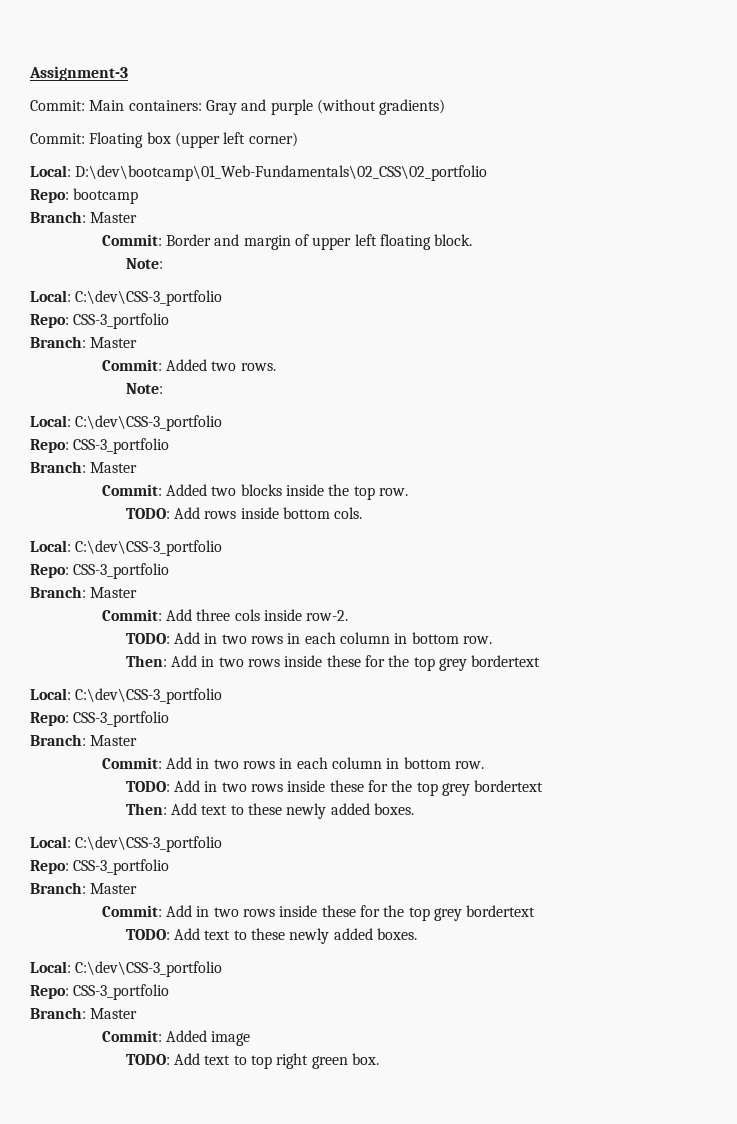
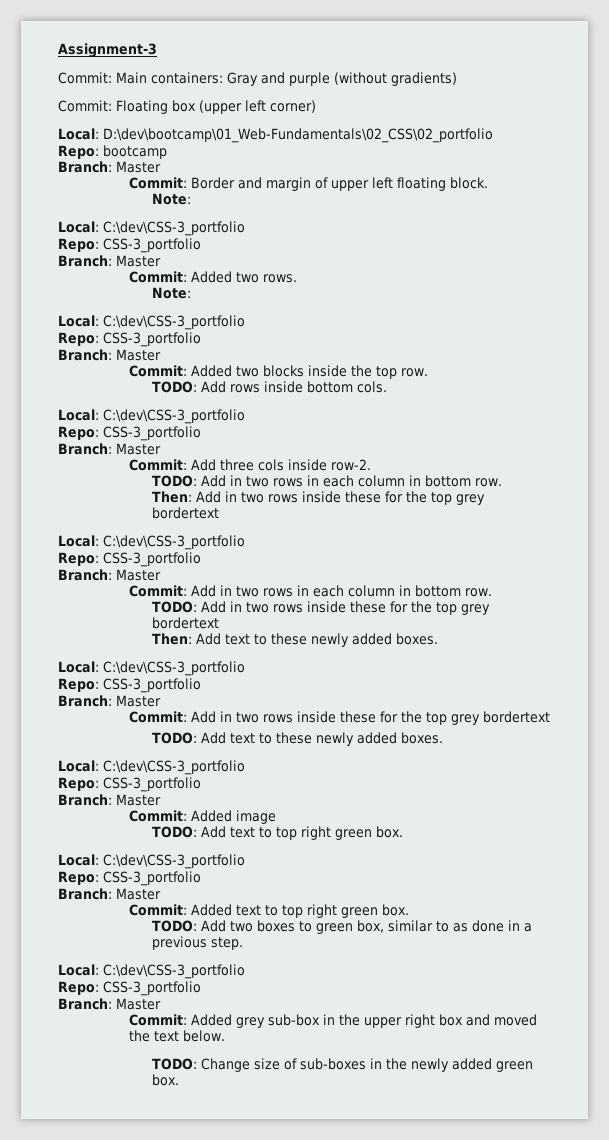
(379, 1059) none -> [58,854,245,869] [58,871,201,886] [58,888,161,900] [128,904,409,918] [152,920,533,934] [152,936,244,950] [58,964,245,979] [58,981,201,996] [58,998,161,1010] [128,1014,537,1028] [128,1030,225,1042] [152,1058,534,1072] [152,1074,180,1086] // Local: C:\dev\CSS-3_portfolio // Repo: CSS-3_portfolio // Branch: Master // Commit: Added text to top right green box. // TODO: Add two boxes to green box, similar to as done in a previous step. // Local: C:\dev\CSS-3_portfolio // Repo: CSS-3_portfolio // Branch: Master // Commit: Added grey sub-box in the upper right box and moved the text below. // TODO: Change size of sub-boxes in the newly added green box.

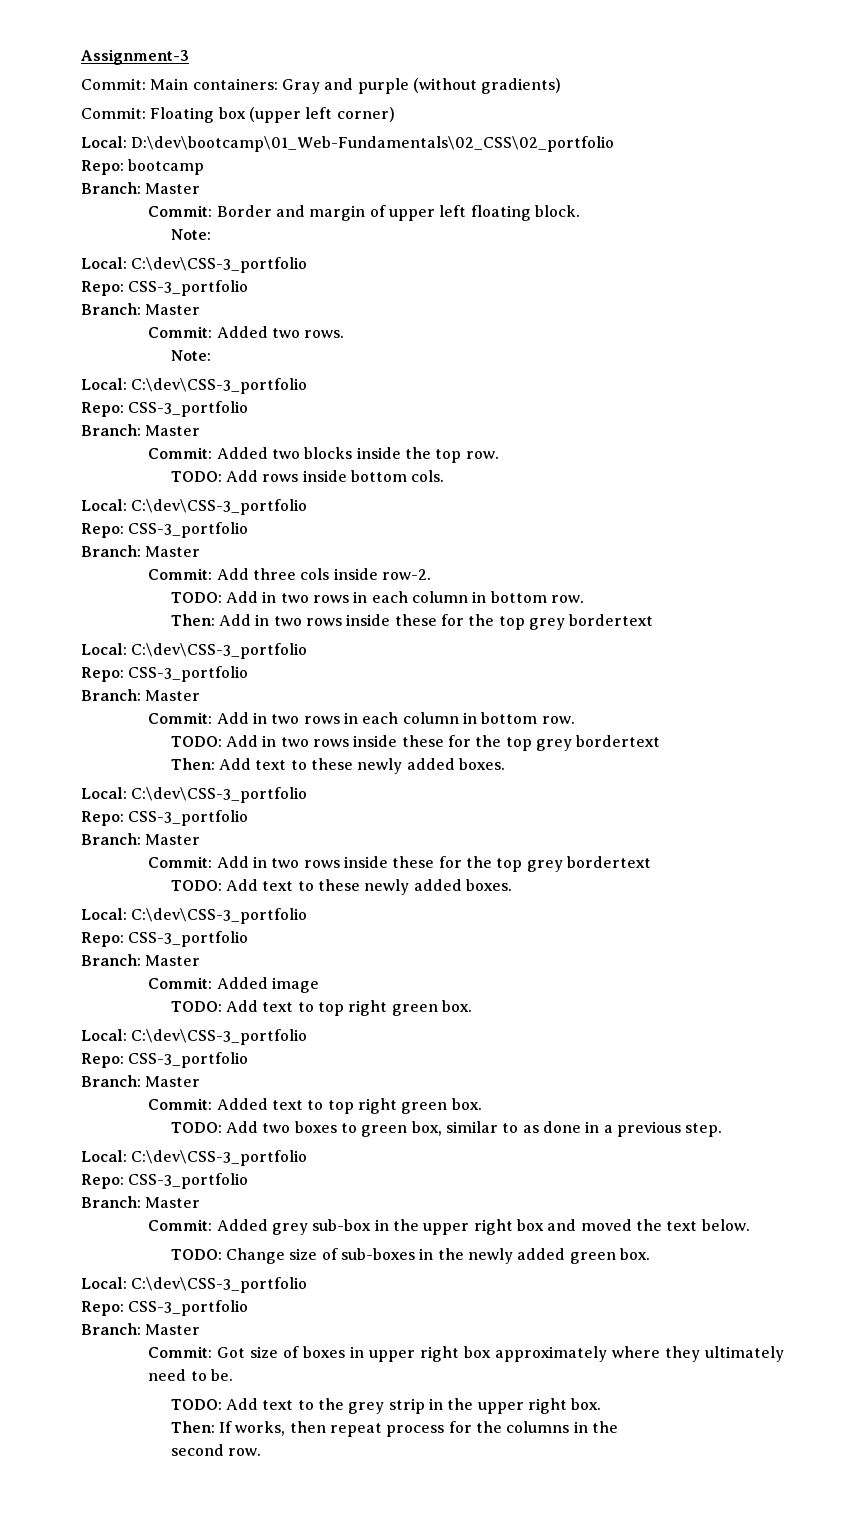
(180, 1080) none -> [81,1277,308,1293] [81,1300,249,1316] [81,1323,201,1335] [148,1346,785,1362] [148,1369,233,1381] [170,1398,602,1414] [170,1421,618,1437] [170,1444,262,1456] // Local: C:\dev\CSS-3_portfolio // Repo: CSS-3_portfolio // Branch: Master // Commit: Got size of boxes in upper right box approximately where they ultimately need to be. // TODO: Add text to the grey strip in the upper right box. // Then: If works, then repeat process for the columns in the // second row.

